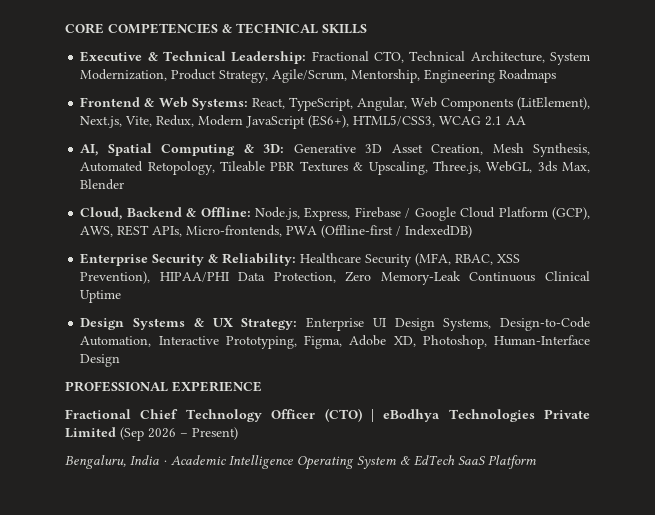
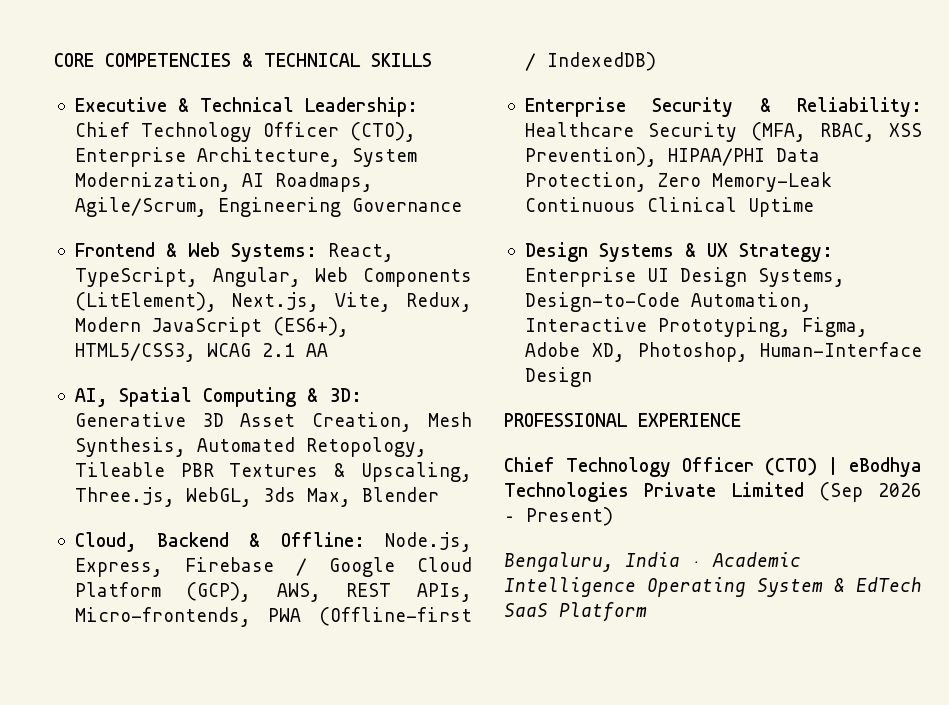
[311,51,590,65] [80,69,557,83] Fractional CTO, Technical Architecture, System Modernization, Product Strategy, Agile/Scrum, Mentorship, Engineering Roadmaps -> [74,122,416,142] [74,147,417,167] [74,172,373,192] [74,197,462,217] Chief Technology Officer (CTO), Enterprise Architecture, System Modernization, AI Roadmaps, Agile/Scrum, Engineering Governance
[65,409,131,419] Fractional -> (741, 420) none

